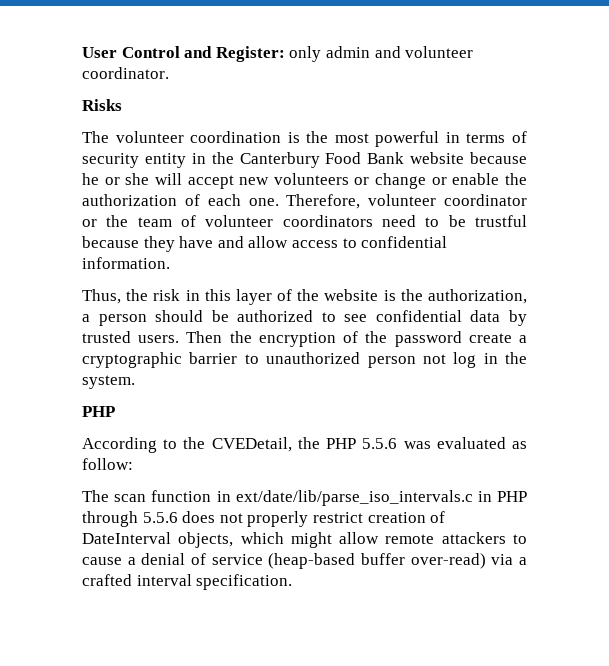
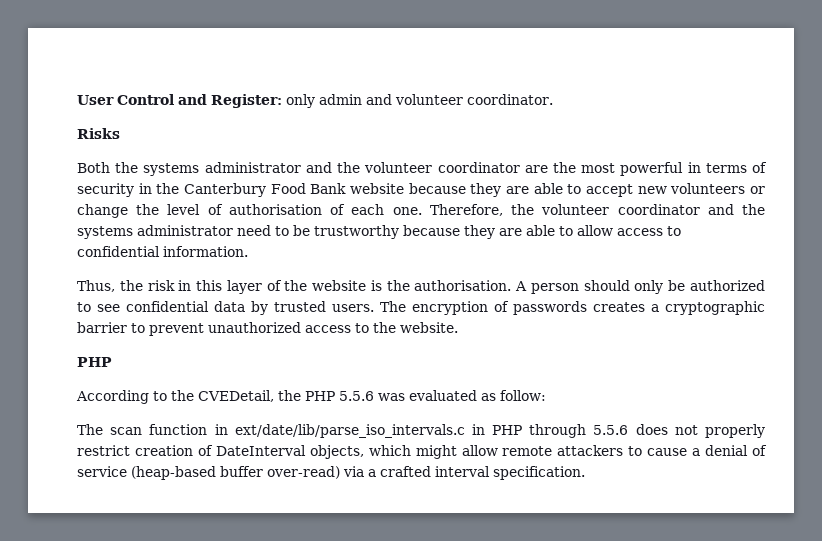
[82,131,300,143] The volunteer coordination is -> [77,162,548,176] Both the systems administrator and the volunteer coordinator are
[144,153,186,168] entity -> (134, 190) none
[82,173,182,185] he or she will -> [470,183,582,197] they are able to
[431,173,527,185] [82,194,177,206] or enable the authorization -> [136,204,322,215] the level of authorisation
[368,194,527,206] [82,215,373,227] volunteer coordinator or the team of volunteer coordinators -> [511,204,766,215] [77,225,233,239] the volunteer coordinator and the systems administrator
[474,215,527,227] [82,236,244,252] trustful because they have and -> [314,225,573,239] trustworthy because they are able to
[428,289,527,304] [82,314,90,322] authorization, a -> [414,280,528,291] authorisation. A
(204, 316) none -> [634,280,664,294] only
[186,331,527,347] [82,352,527,368] [82,375,135,389] Then the encryption of the password create a cryptographic barrier to unauthorized person not log in the system. -> [380,301,765,315] [77,322,458,336] The encryption of passwords creates a cryptographic barrier to prevent unauthorized access to the website.

